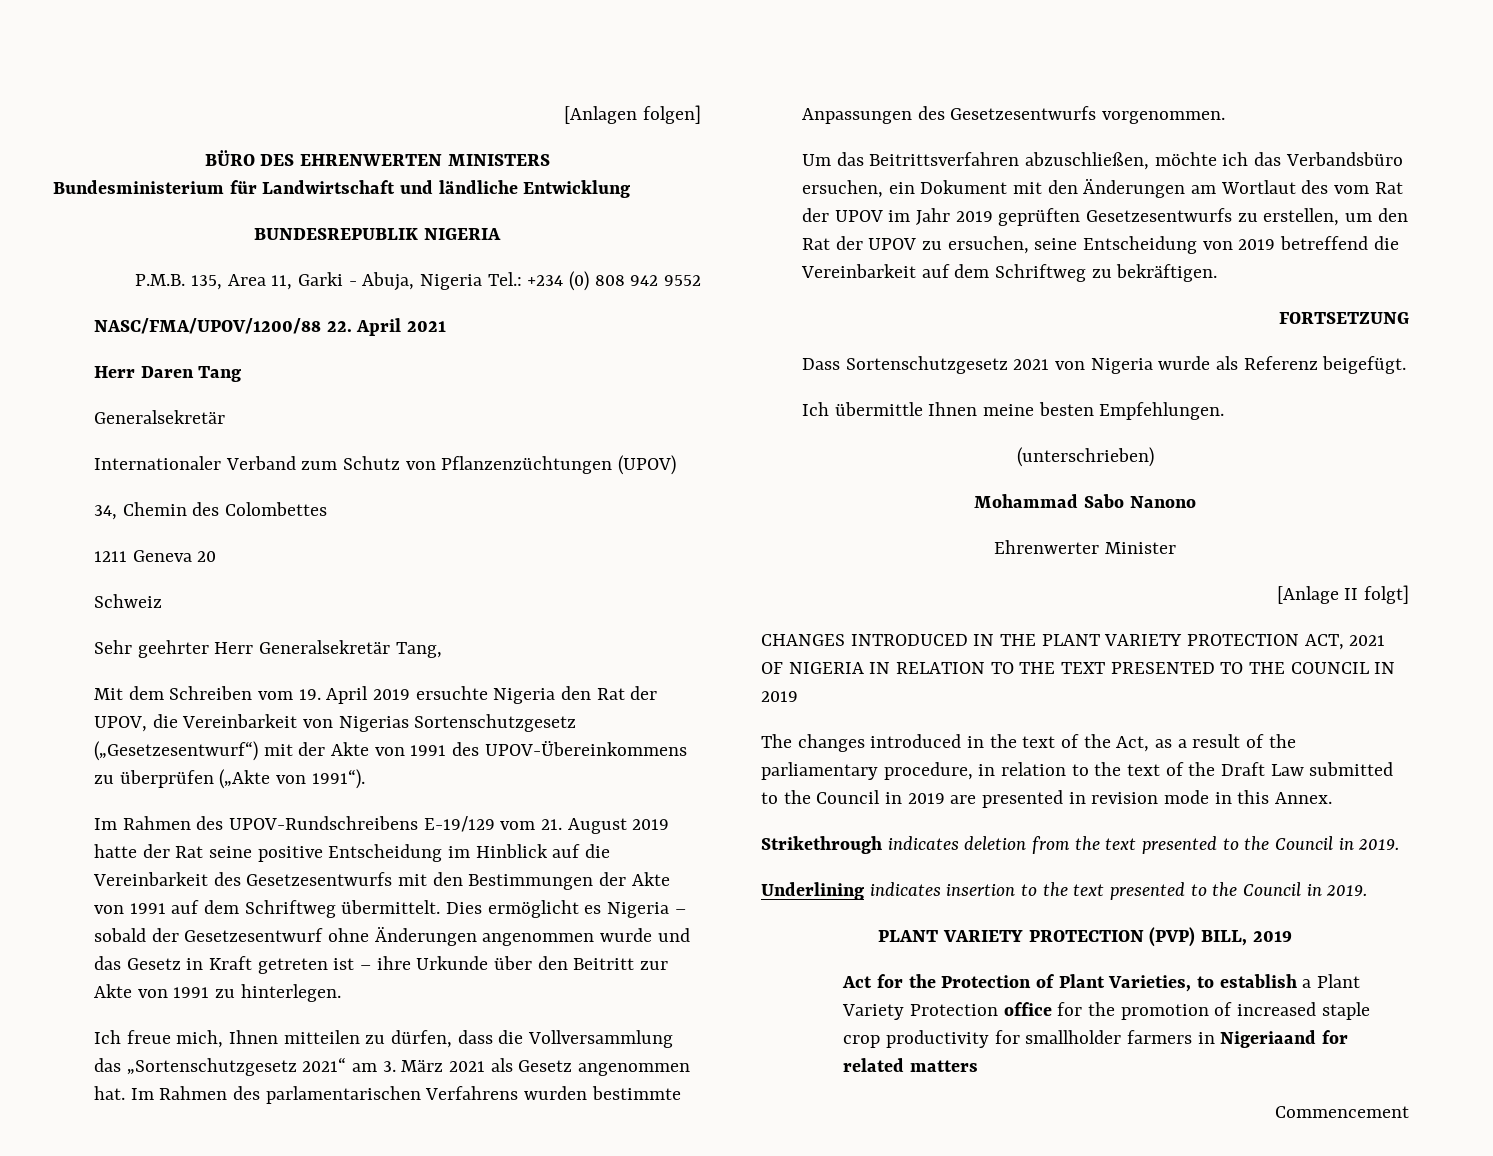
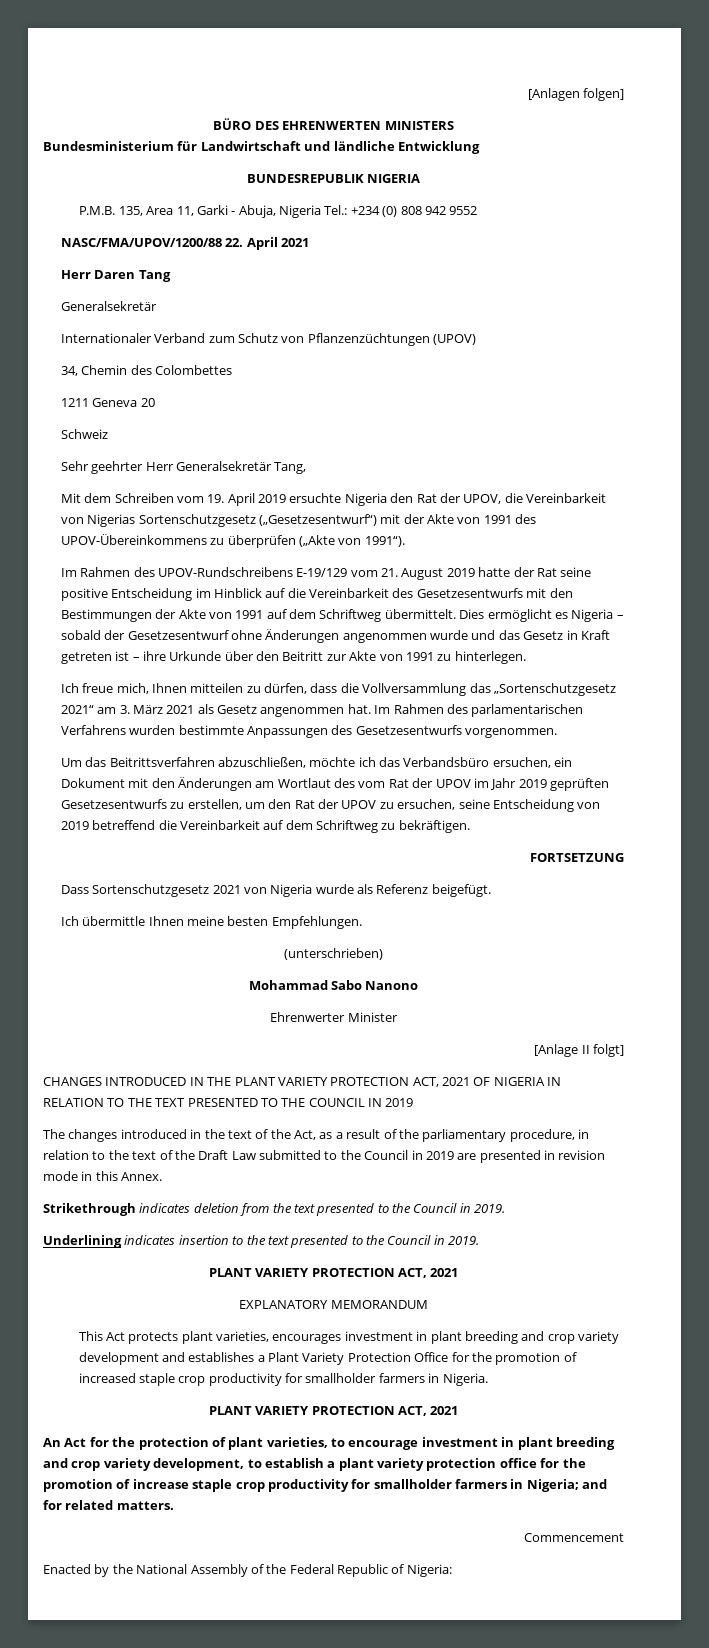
[1149,927,1292,947] [842,974,1297,992] (PVP) BILL, 2019 // Act for the Protection of Plant Varieties, to establish -> [397,1268,459,1278] [239,1300,428,1309] [78,1331,619,1344] [78,1352,255,1365] ACT, 2021 // EXPLANATORY MEMORANDUM // This Act protects plant varieties, encourages investment in plant breeding and crop variety development and establishes
[1003,1002,1052,1016] office -> [414,1352,449,1362] Office
[1220,1030,1317,1048] Nigeriaand -> [442,1373,488,1386] [208,1406,459,1416] [43,1437,615,1450] [43,1458,586,1471] [43,1479,608,1492] Nigeria. // PLANT VARIETY PROTECTION ACT, 2021 // An Act for the protection of plant varieties, to encourage investment in plant breeding and crop variety development, to establish a plant variety protection office for the promotion of increase staple crop productivity for smallholder farmers in Nigeria; and
[909,1060,978,1072] matters -> [116,1501,174,1510] matters.
(1409, 1112) none -> [43,1564,452,1577] // Enacted by the National Assembly of the Federal Republic of Nigeria:

